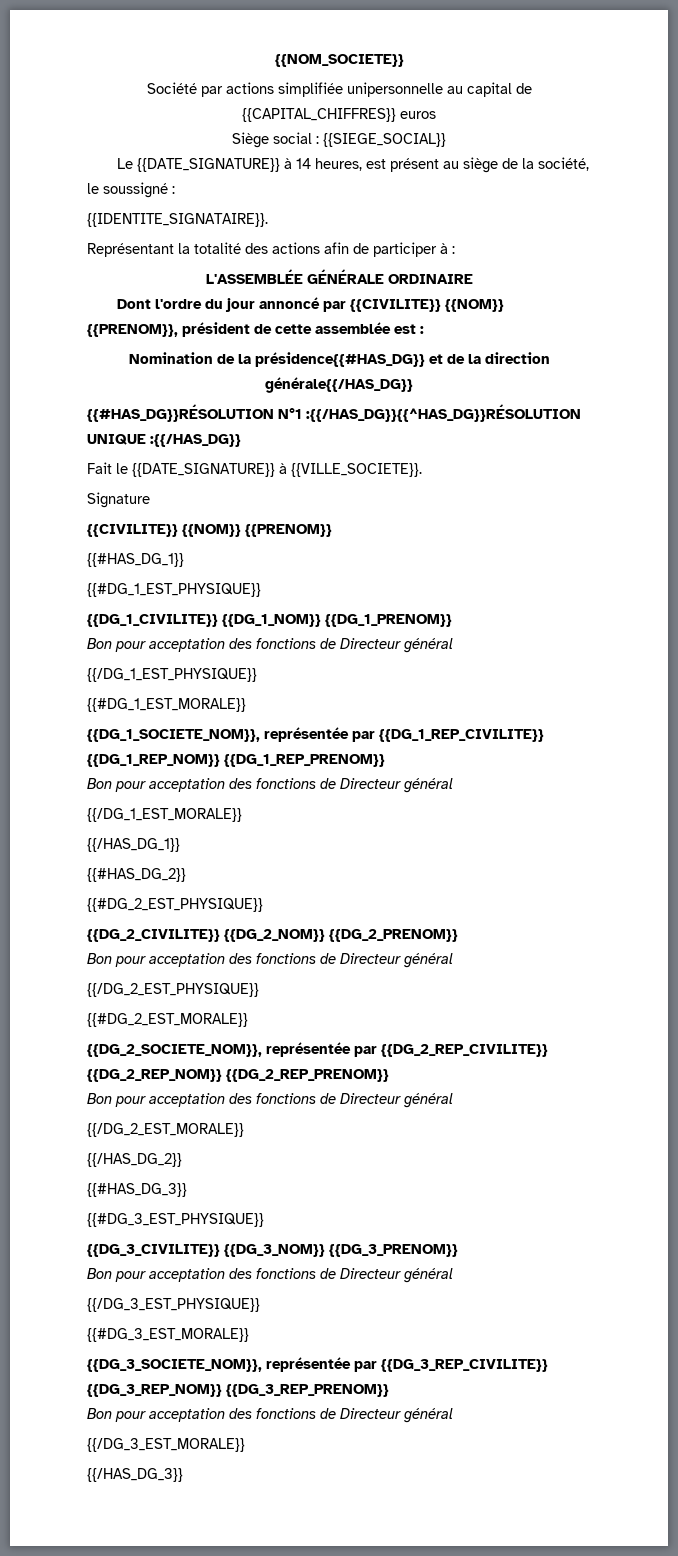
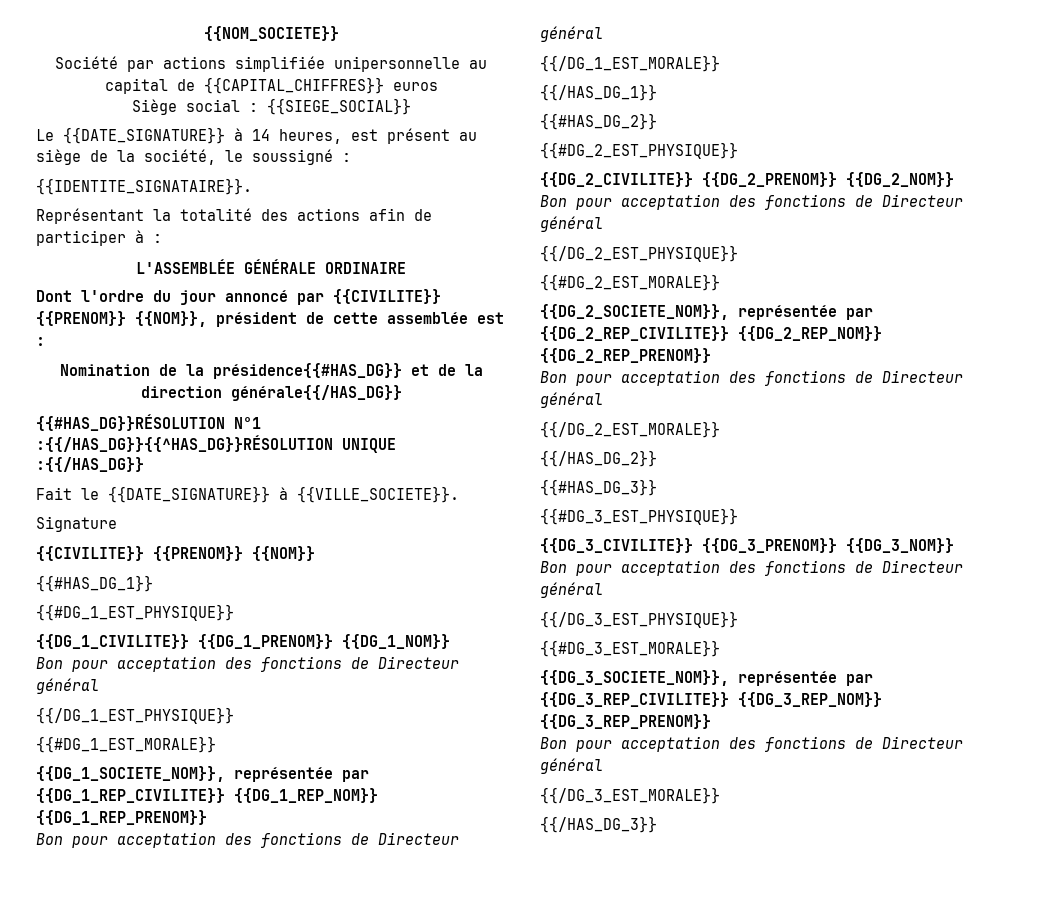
[444,299,504,312] [87,324,178,337] {{NOM}} {{PRENOM}}, -> [36,311,207,327] {{PRENOM}} {{NOM}},
[182,524,332,537] {{NOM}} {{PRENOM}} -> [153,546,315,561] {{PRENOM}} {{NOM}}
(218, 620) none -> [198,634,333,649] {{DG_1_PRENOM}}
[325,614,452,627] {{DG_1_PRENOM}} -> (450, 641) none
(220, 935) none -> [702,172,837,187] {{DG_2_PRENOM}}
[329,929,458,942] {{DG_2_PRENOM}} -> (954, 179) none
(220, 1250) none -> [702,538,837,553] {{DG_3_PRENOM}}
[329,1244,458,1257] {{DG_3_PRENOM}} -> (954, 545) none

